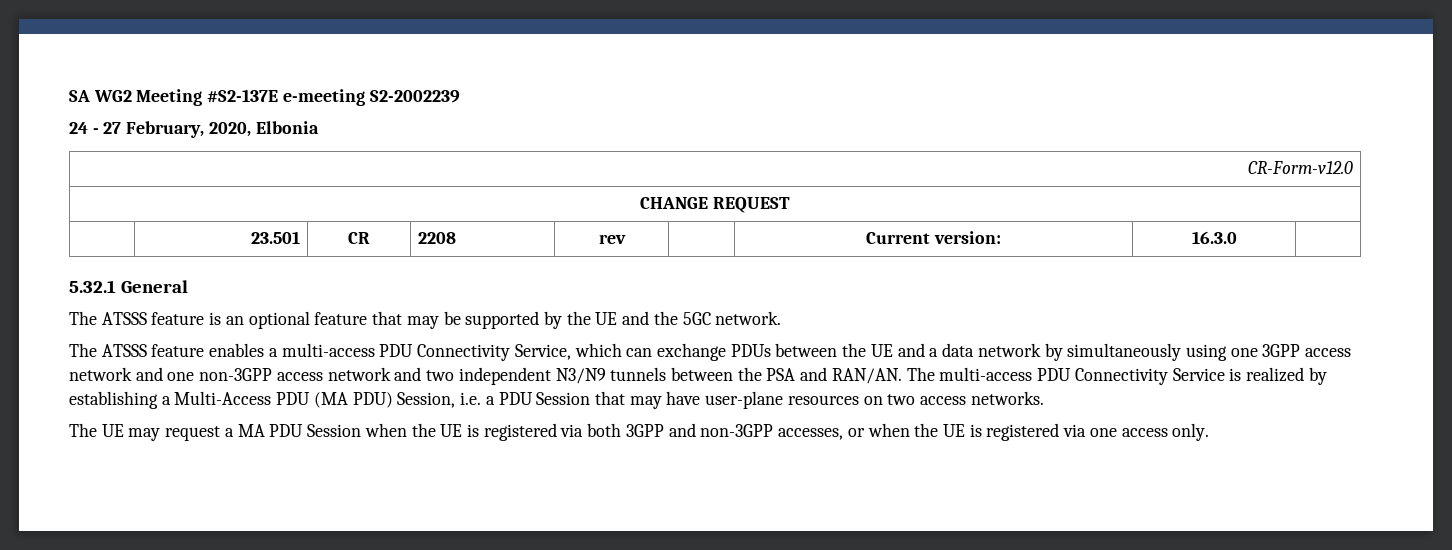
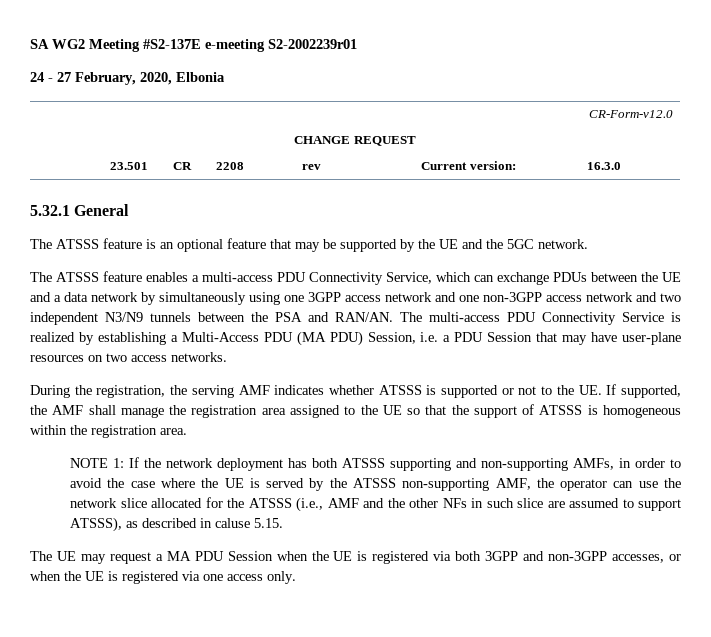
[369,90,460,103] S2-2002239 -> [268,39,357,49] S2-2002239r01
(1044, 398) none -> [30,384,681,398] [30,404,681,418] [30,425,187,438] [70,457,681,471] [70,478,682,491] [70,497,681,512] [70,517,284,532] // During the registration, the serving AMF indicates whether ATSSS is supported or not to the UE. If supported, the AMF shall manage the registration area assigned to the UE so that the support of ATSSS is homogeneous within the registration area. // NOTE 1: If the network deployment has both ATSSS supporting and non-supporting AMFs, in order to avoid the case where the UE is served by the ATSSS non-supporting AMF, the operator can use the network slice allocated for the ATSSS (i.e., AMF and the other NFs in such slice are assumed to support ATSSS), as described in caluse 5.15.

